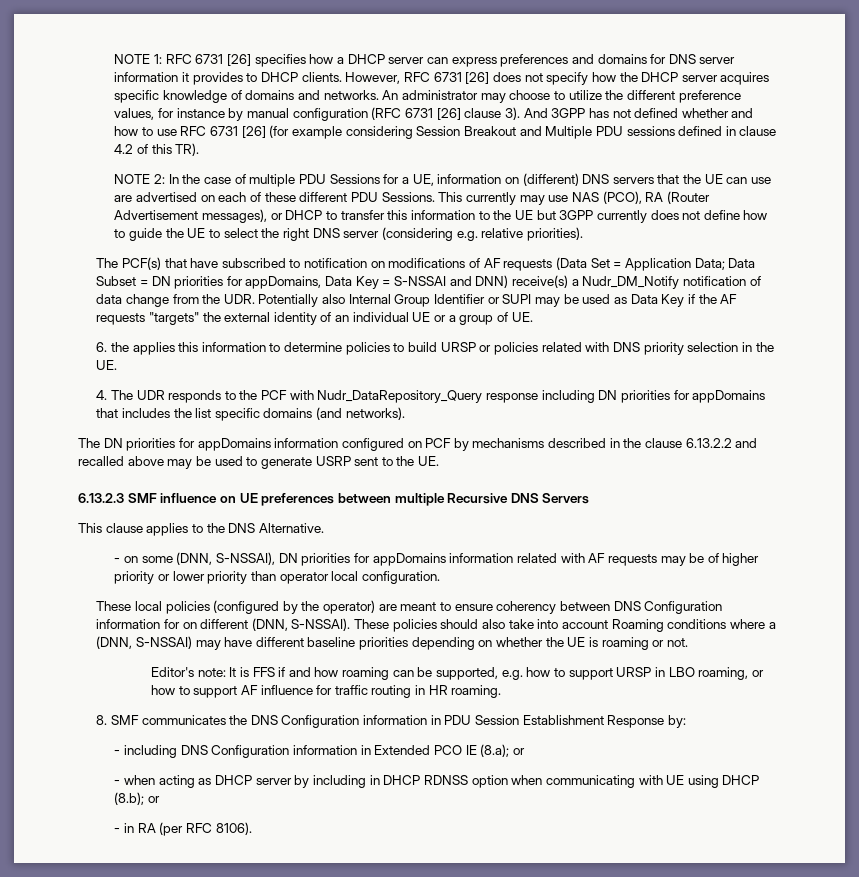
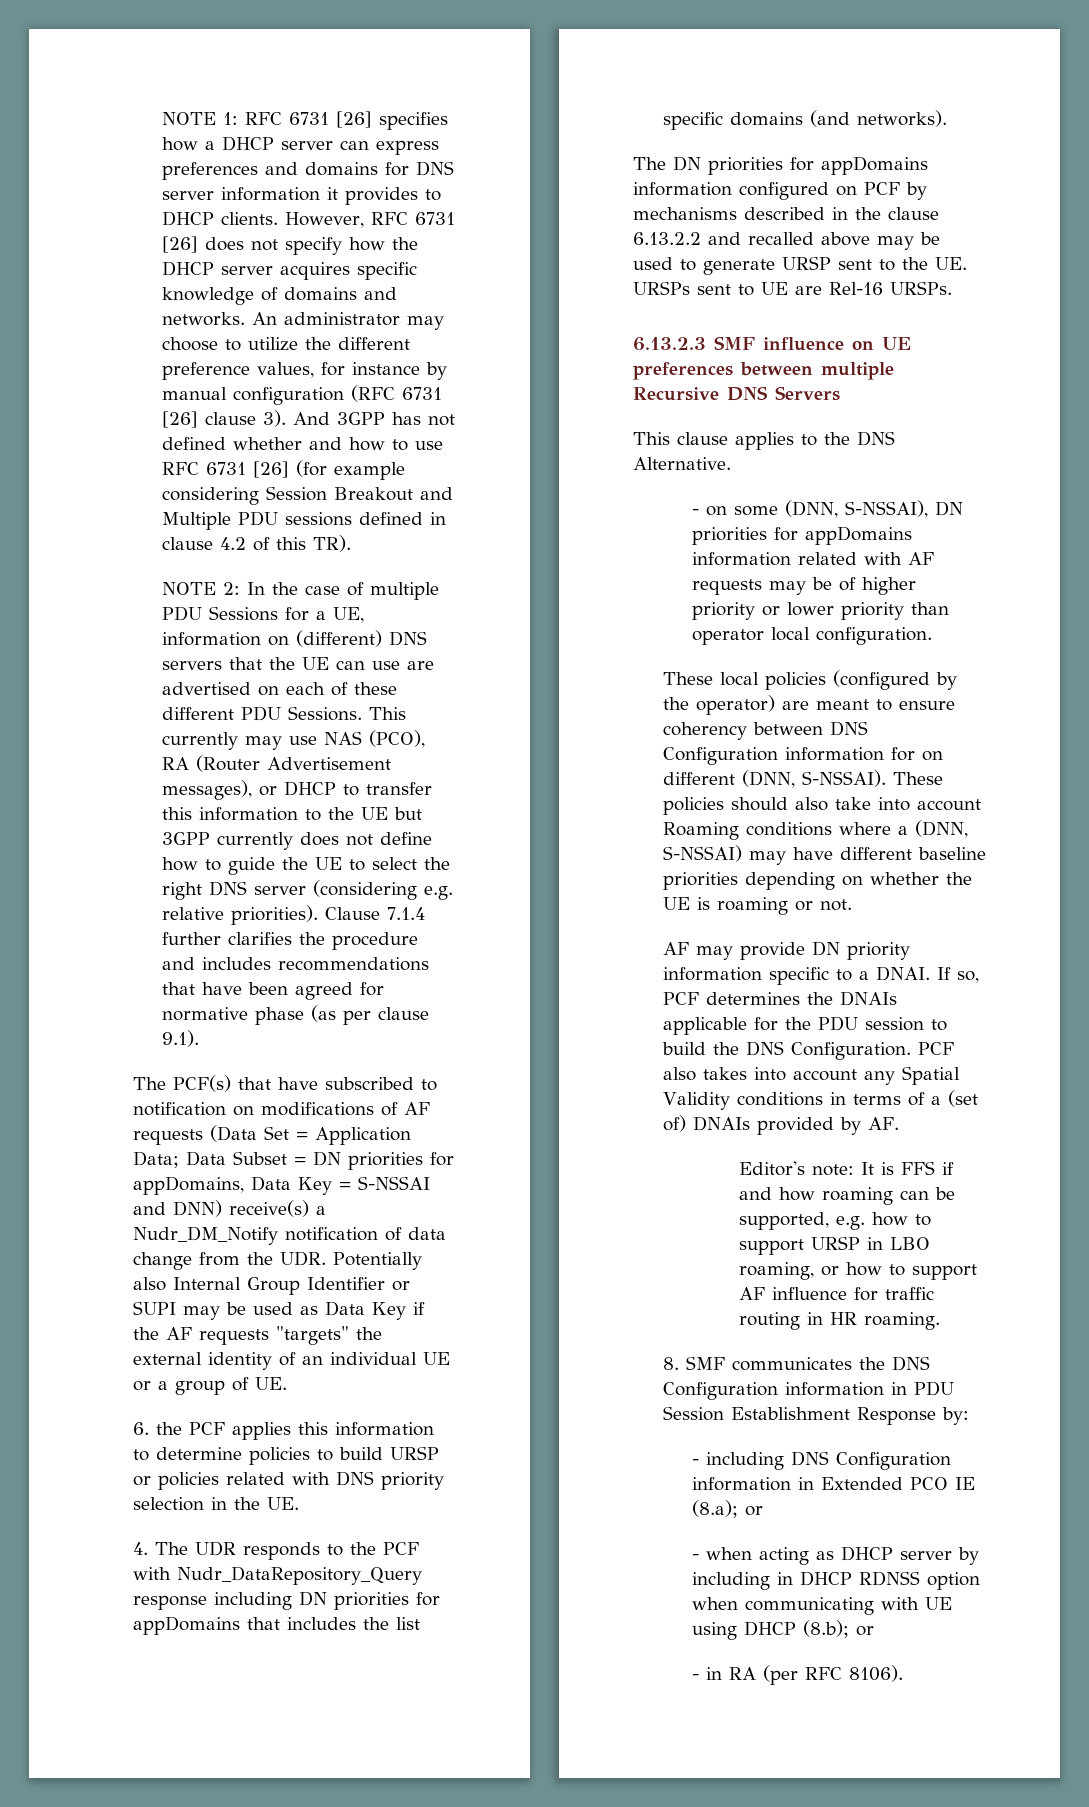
(583, 234) none -> [325,907,426,920] [162,932,419,950] [162,957,430,971] [162,982,385,1000] [162,1005,430,1025] [162,1030,200,1047] Clause 7.1.4 further clarifies the procedure and includes recommendations that have been agreed for normative phase (as per clause 9.1).
(129, 347) none -> [188,1422,225,1435] PCF
[315,456,351,466] USRP -> [782,256,831,270] URSP
(440, 461) none -> [633,281,952,296] URSPs sent to UE are Rel-16 URSPs.
(688, 642) none -> [662,941,910,960] [662,966,979,985] [662,991,897,1006] [662,1016,947,1035] [661,1041,954,1060] [662,1066,960,1085] [662,1090,978,1110] [662,1115,899,1135] // AF may provide DN priority information specific to a DNAI. If so, PCF determines the DNAIs applicable for the PDU session to build the DNS Configuration. PCF also takes into account any Spatial Validity conditions in terms of a (set of) DNAIs provided by AF.

